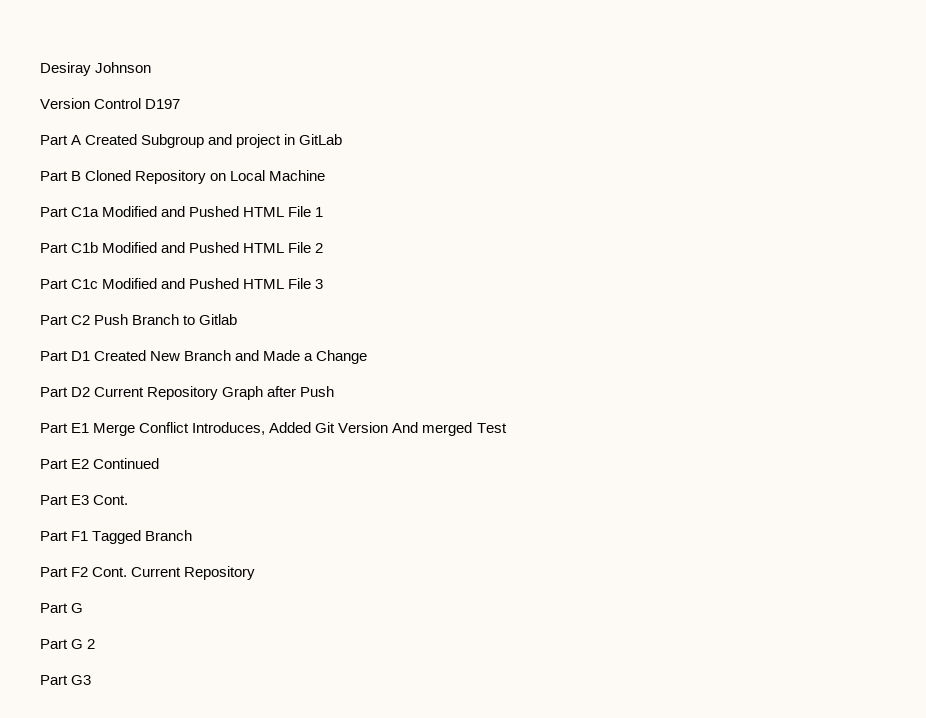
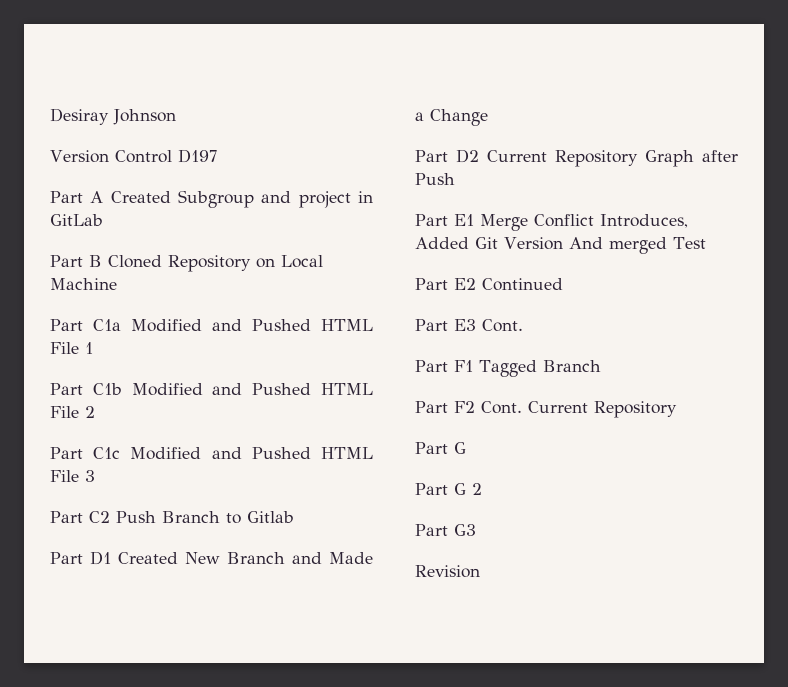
(92, 680) none -> [415,565,480,578] // Revision

